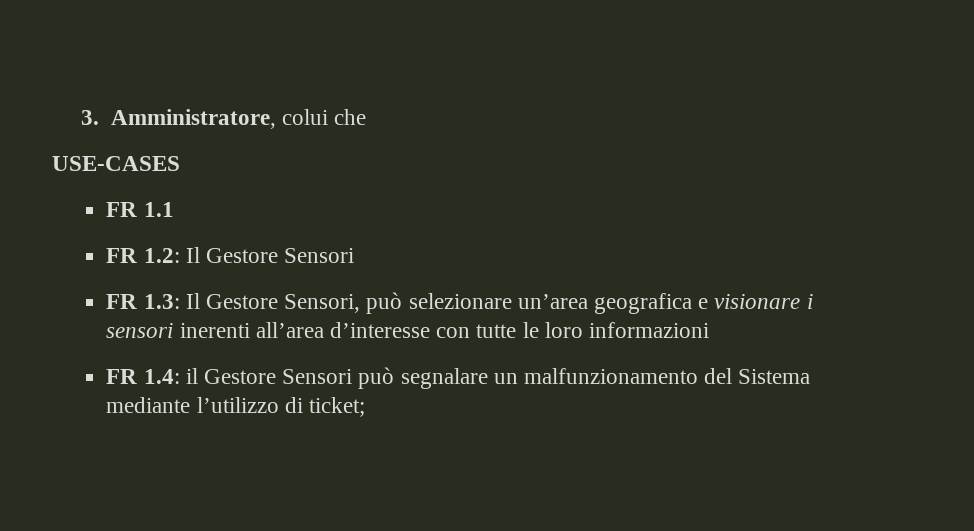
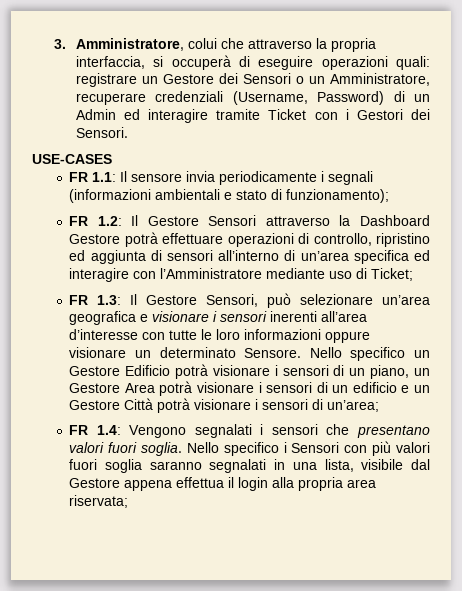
[52,156,180,171] [106,202,174,217] // USE-CASES // FR 1.1 -> [247,38,376,52] [75,55,430,70] [75,73,430,87] [75,91,430,105] [75,109,431,123] [75,127,128,138] [32,154,112,164] [69,171,374,185] [69,189,390,203] attraverso la propria interfaccia, si occuperà di eseguire operazioni quali: registrare un Gestore dei Sensori o un Amministratore, recuperare credenziali (Username, Password) di un Admin ed interagire tramite Ticket con i Gestori dei Sensori. // USE-CASES // FR 1.1: Il sensore invia periodicamente i segnali (informazioni ambientali e stato di funzionamento);
(355, 255) none -> [265,215,430,226] [69,232,431,247] [69,250,431,264] [69,268,414,282] attraverso la Dashboard Gestore potrà effettuare operazioni di controllo, ripristino ed aggiunta di sensori all’interno di un’area specifica ed interagire con l’Amministratore mediante uso di Ticket;
[106,367,811,389] [106,397,365,417] // FR 1.4: il Gestore Sensori può segnalare un malfunzionamento del Sistema mediante l’utilizzo di ticket; -> [325,331,371,343] [69,347,430,361] [69,364,431,379] [69,381,430,396] [69,398,380,413] [69,424,430,438] [69,441,431,456] [69,459,431,473] [69,477,377,491] [69,495,129,508] oppure visionare un determinato Sensore. Nello specifico un Gestore Edificio potrà visionare i sensori di un piano, un Gestore Area potrà visionare i sensori di un edificio e un Gestore Città potrà visionare i sensori di un’area; // FR 1.4: Vengono segnalati i sensori che presentano valori fuori soglia. Nello specifico i Sensori con più valori fuori soglia saranno segnalati in una lista, visibile dal Gestore appena effettua il login alla propria area riservata;

